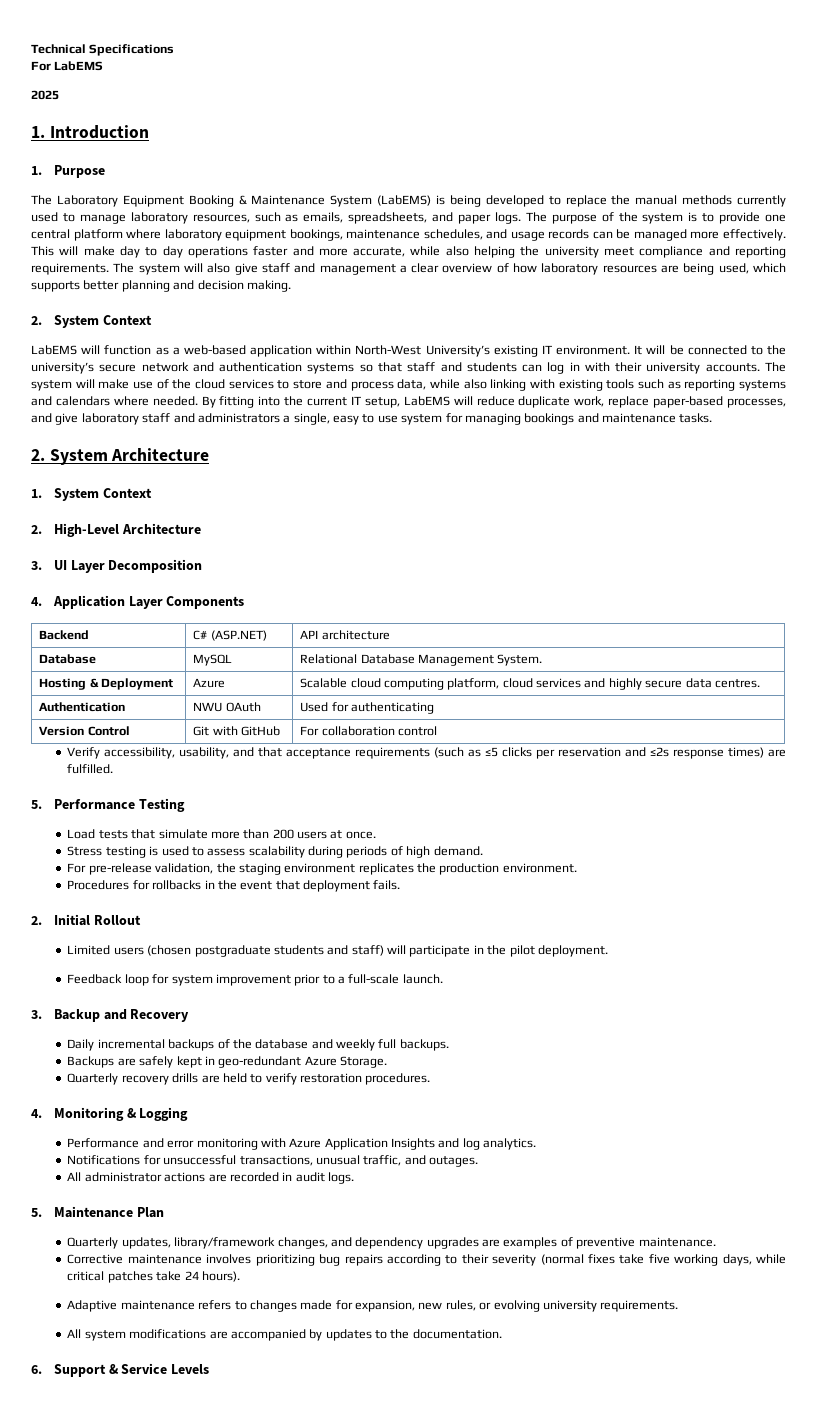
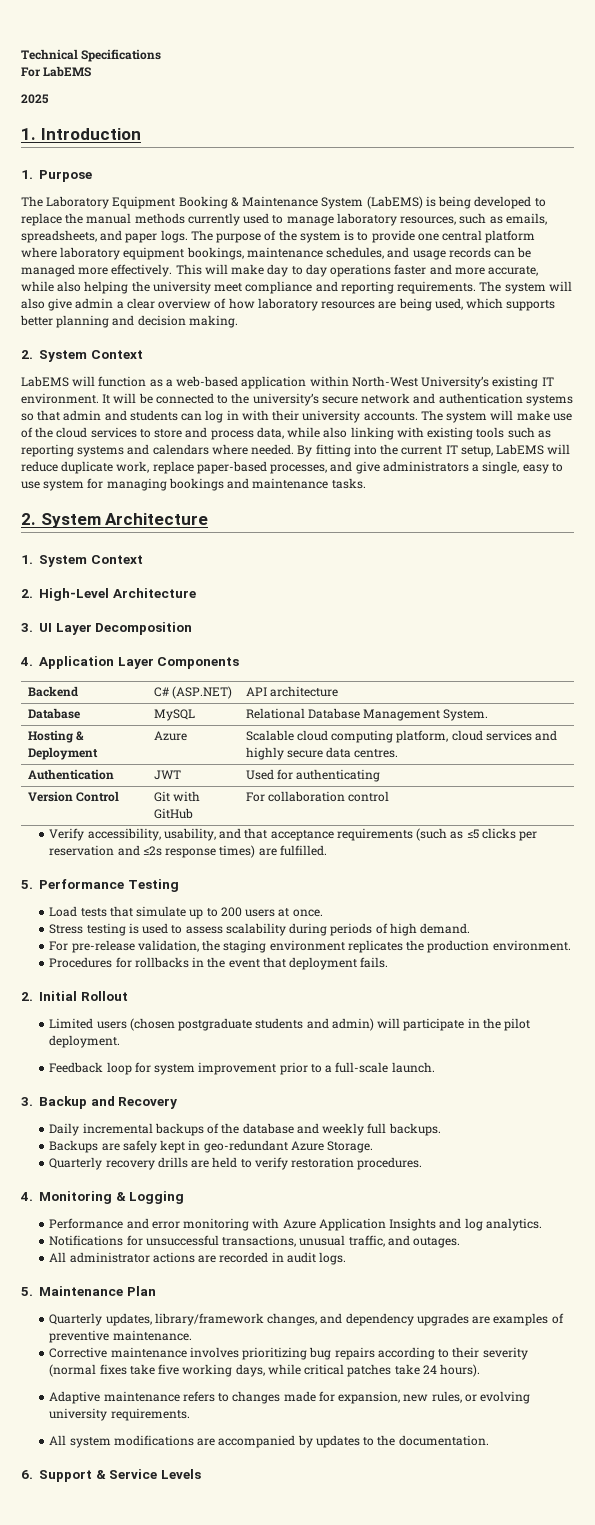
[261,263,396,275] staff and management -> [75,298,114,309] admin
[407,362,436,372] staff -> [63,410,102,421] admin
[81,413,195,425] laboratory staff and -> (380, 467) none
[193,702,261,712] NWU OAuth -> [153,770,181,780] JWT
[210,829,270,839] more than -> [189,908,218,919] up to
[351,945,384,956] staff) -> [331,1018,374,1031] admin)

